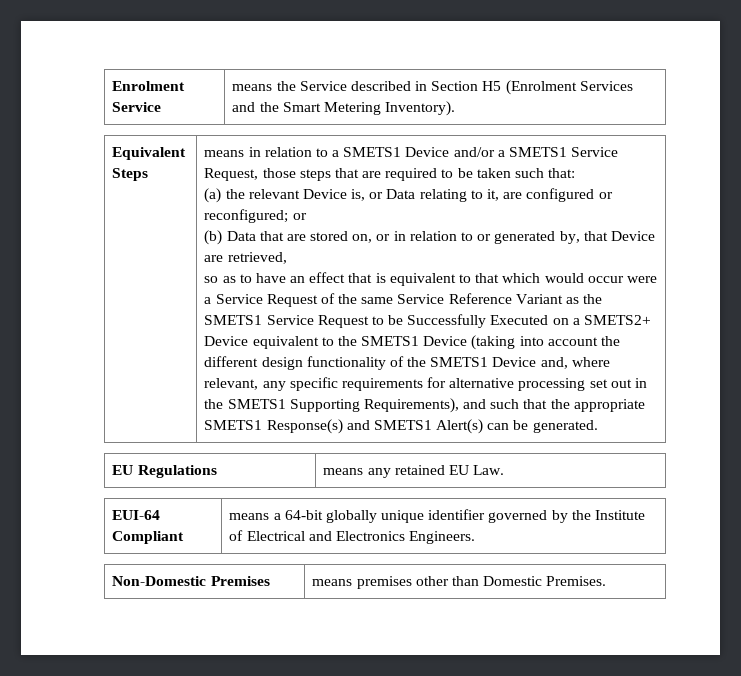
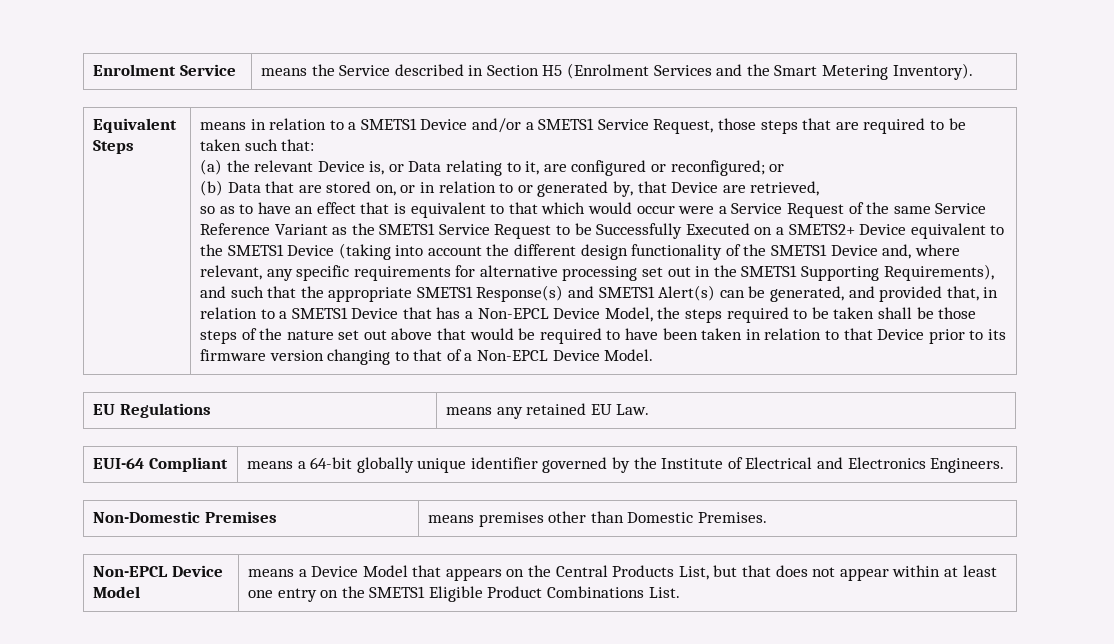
[532,420,598,433] generated. -> [769,286,999,302] [199,307,977,323] [199,328,1006,344] [199,349,654,365] generated, and provided that, in relation to a SMETS1 Device that has a Non-EPCL Device Model, the steps required to be taken shall be those steps of the nature set out above that would be required to have been taken in relation to that Device prior to its firmware version changing to that of a Non-EPCL Device Model.
(607, 581) none -> [92,565,223,577] [92,586,140,598] [247,565,997,581] [247,586,680,602] // Non-EPCL Device Model | means a Device Model that appears on the Central Products List, but that does not appear within at least one entry on the SMETS1 Eligible Product Combinations List.

